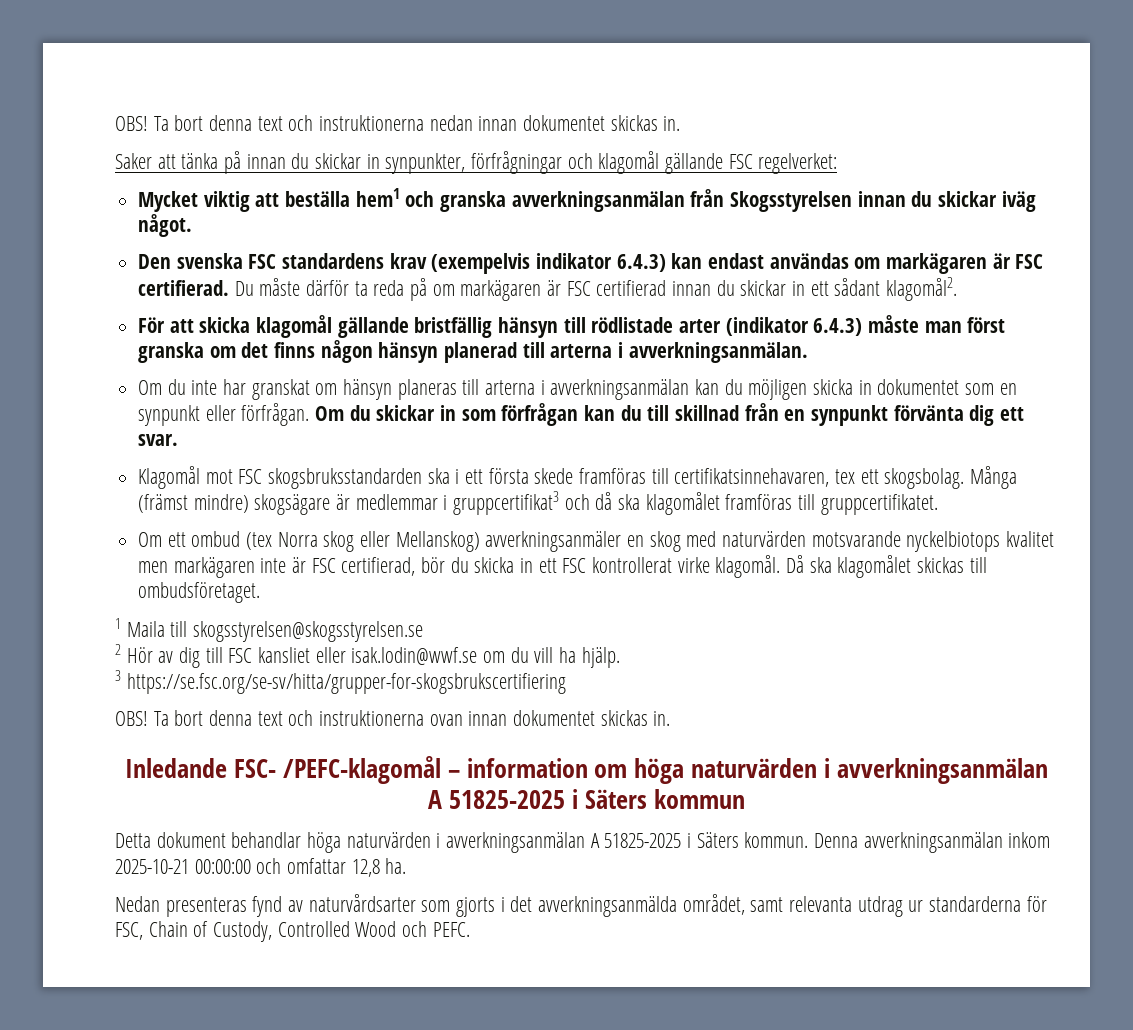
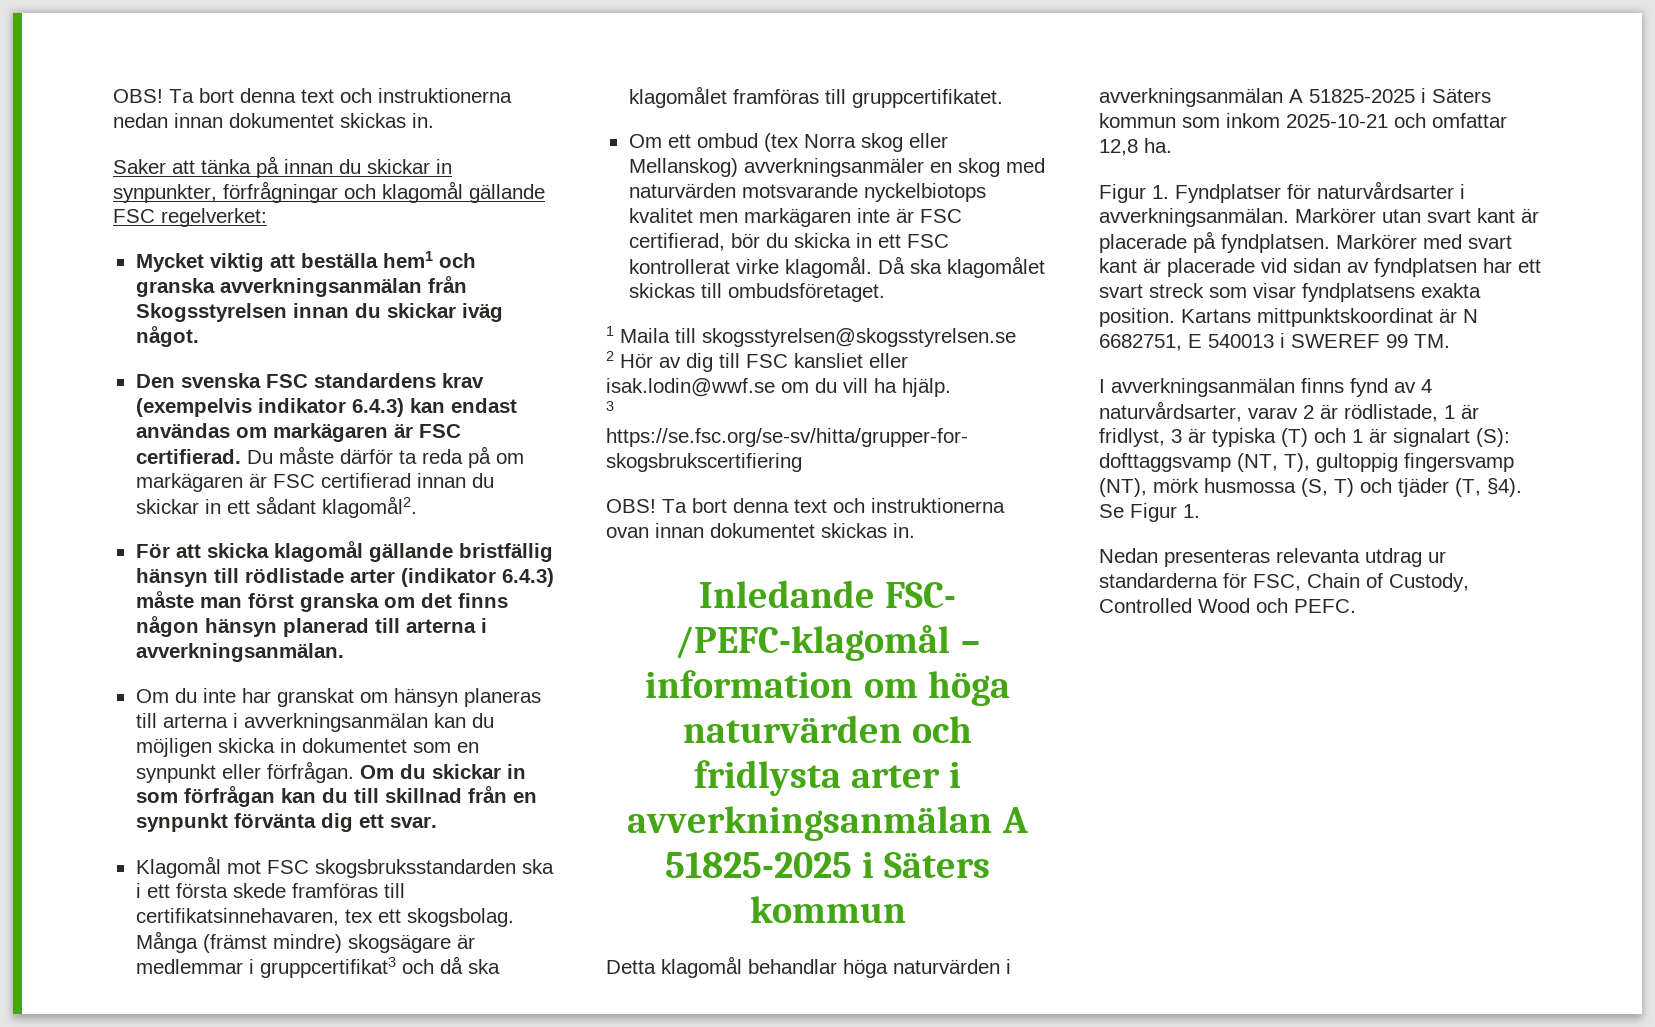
(818, 768) none -> [912,716,973,743] [693,760,940,796] och fridlysta arter
[156,832,226,848] dokument -> [661,956,742,978] klagomål
[744,832,1003,853] kommun. Denna avverkningsanmälan -> [1099,113,1220,128] kommun som
[194,859,251,874] 00:00:00 -> (1388, 121) none
[115,894,784,917] Nedan presenteras fynd av naturvårdsarter som gjorts i det avverkningsanmälda området, samt -> [1099,181,1465,203] [1099,208,1539,227] [1099,231,1512,253] [1099,258,1541,277] [1099,283,1481,302] [1099,308,1478,327] [1099,333,1450,351] [1099,378,1432,397] [1099,401,1479,422] [1099,428,1510,447] [1099,453,1514,472] [1099,478,1522,497] [1099,503,1200,522] [1099,548,1270,567] Figur 1. Fyndplatser för naturvårdsarter i avverkningsanmälan. Markörer utan svart kant är placerade på fyndplatsen. Markörer med svart kant är placerade vid sidan av fyndplatsen har ett svart streck som visar fyndplatsens exakta position. Kartans mittpunktskoordinat är N 6682751, E 540013 i SWEREF 99 TM. // I avverkningsanmälan finns fynd av 4 naturvårdsarter, varav 2 är rödlistade, 1 är fridlyst, 3 är typiska (T) och 1 är signalart (S): dofttaggsvamp (NT, T), gultoppig fingersvamp (NT), mörk husmossa (S, T) och tjäder (T, §4). Se Figur 1. // Nedan presenteras

